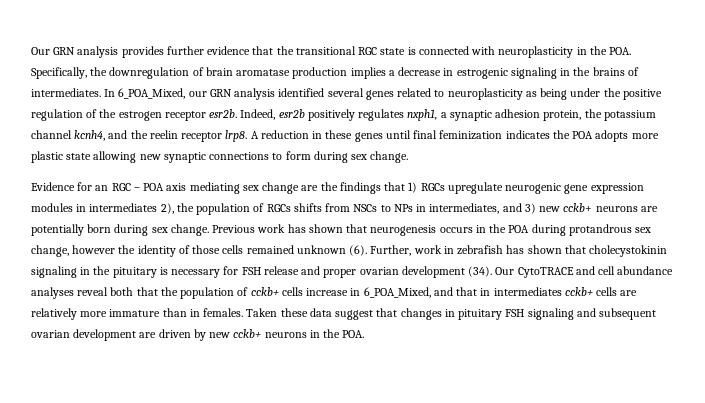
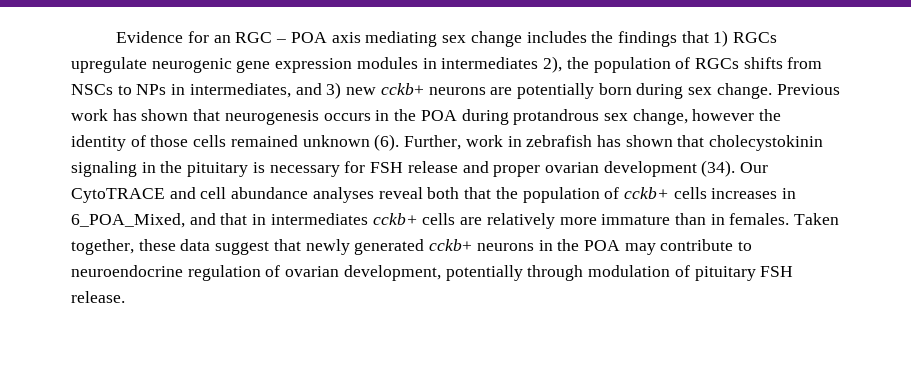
[31,46,632,58] [31,67,639,79] [31,88,662,100] [31,109,656,121] [31,130,659,142] [31,151,409,163] Our GRN analysis provides further evidence that the transitional RGC state is connected with neuroplasticity in the POA. Specifically, the downregulation of brain aromatase production implies a decrease in estrogenic signaling in the brains of intermediates. In 6_POA_Mixed, our GRN analysis identified several genes related to neuroplasticity as being under the positive regulation of the estrogen receptor esr2b. Indeed, esr2b positively regulates nxph1, a synaptic adhesion protein, the potassium channel kcnh4, and the reelin receptor lrp8. A reduction in these genes until final feminization indicates the POA adopts more plastic state allowing new synaptic connections to form during sex change. // -> (116, 37) none
[301,185,319,191] are -> [526,31,587,43] includes
[306,288,349,296] increase -> [711,188,778,199] increases
(278, 312) none -> [71,239,134,255] together,
[400,308,657,320] [31,329,365,341] changes in pituitary FSH signaling and subsequent ovarian development are driven by new cckb+ neurons in the POA. -> [305,239,753,255] [71,265,794,281] [71,291,125,303] newly generated cckb+ neurons in the POA may contribute to neuroendocrine regulation of ovarian development, potentially through modulation of pituitary FSH release.

